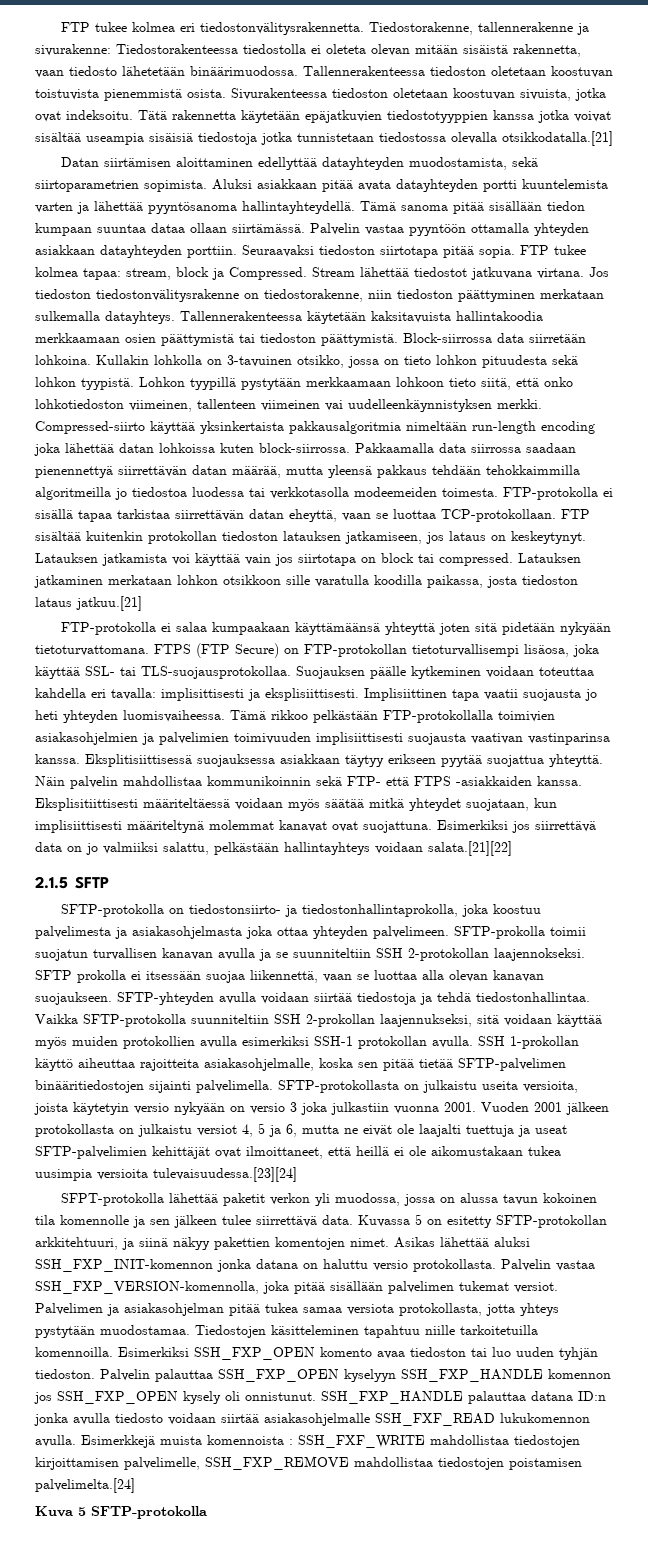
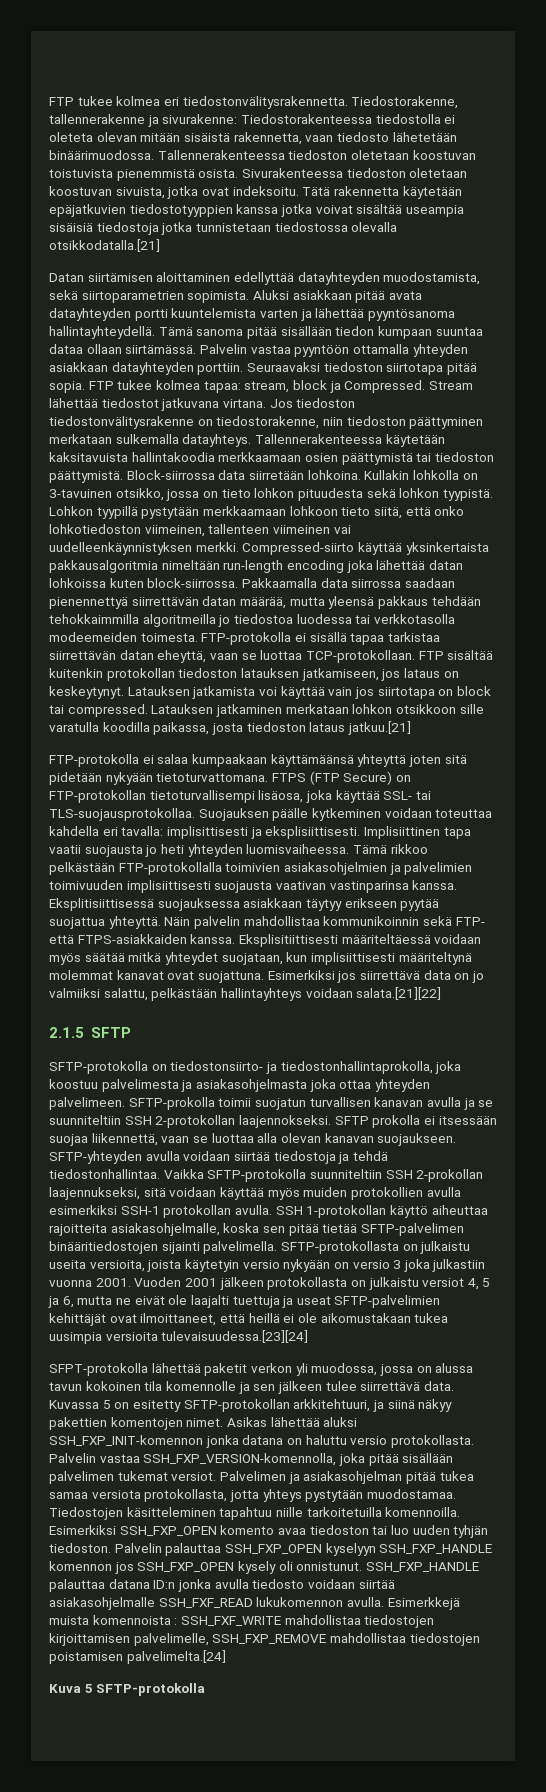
[414,776,532,786] FTPS -asiakkaiden -> [77,934,187,944] FTPS-asiakkaiden
[510,1036,579,1049] 1-prokollan -> [306,1205,387,1218] 1-protokollan

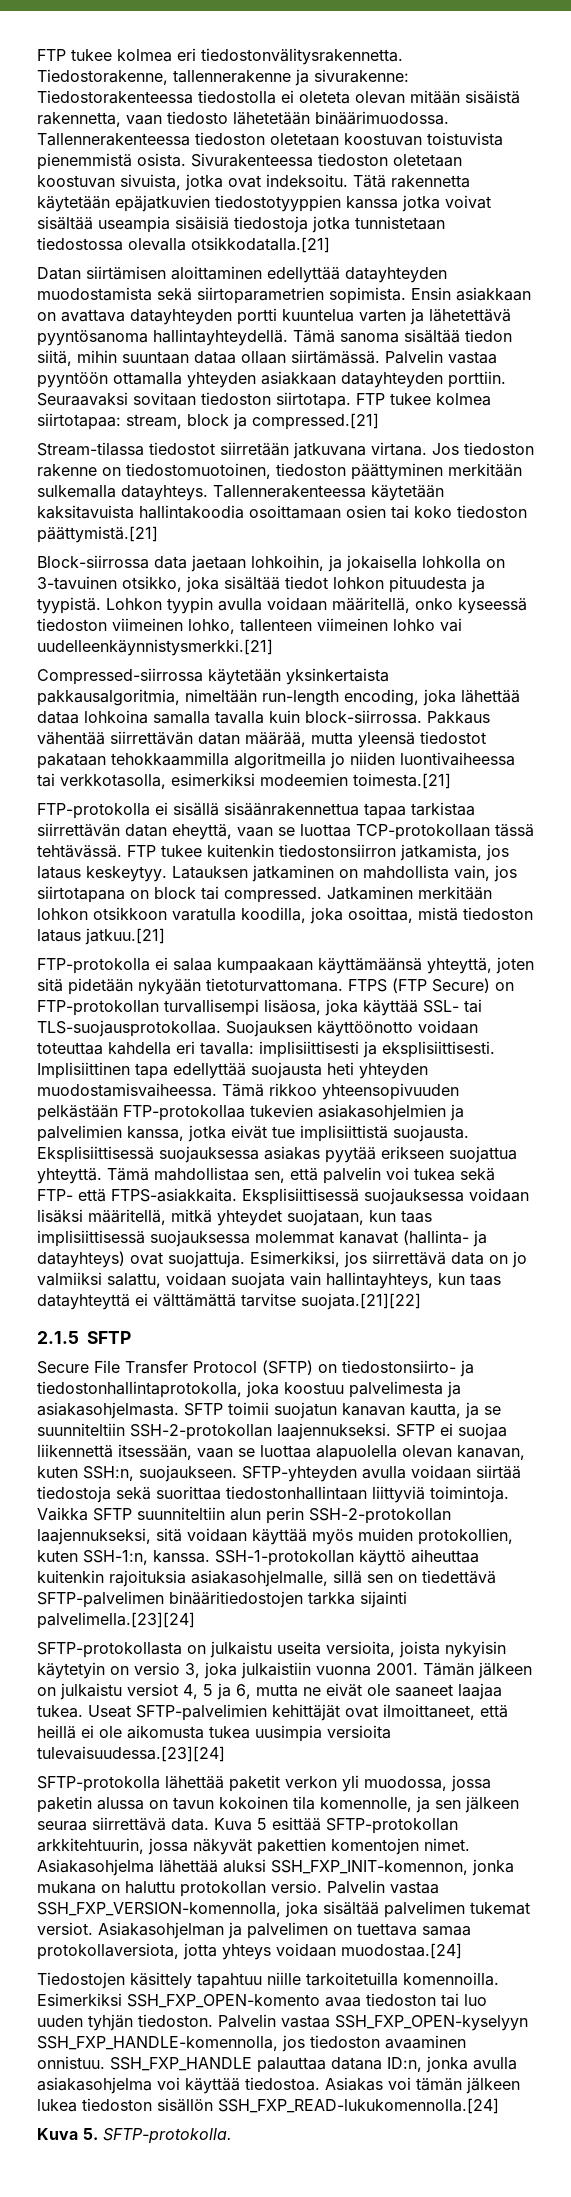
[383,272,481,285] muodostamista, -> [37,287,152,301] muodostamista
[252,290,422,303] Aluksi asiakkaan pitää avata -> [411,287,531,301] [37,309,125,322] Ensin asiakkaan on avattava
[171,308,257,318] kuuntelemista -> [282,309,354,322] kuuntelua
[315,308,365,318] lähettää -> [429,309,511,322] lähetettävä
[246,326,483,339] pitää sisällään tiedon kumpaan suuntaa -> [404,329,512,343] [37,350,189,366] sisältää tiedon siitä, mihin suuntaan
[323,362,477,375] [49,380,241,393] tiedoston siirtotapa pitää sopia. FTP tukee kolmea tapaa: -> [133,392,491,409] [37,413,121,430] sovitaan tiedoston siirtotapa. FTP tukee kolmea siirtotapaa:
[344,380,473,393] [49,398,356,411] [49,416,343,429] Compressed. Stream lähettää tiedostot jatkuvana virtana. Jos tiedoston tiedostonvälitysrakenne on tiedostorakenne, niin -> [252,413,379,430] [37,442,534,459] [37,463,271,479] compressed.[21] // Stream-tilassa tiedostot siirretään jatkuvana virtana. Jos tiedoston rakenne on tiedostomuotoinen,
[49,434,112,444] merkataan -> [448,463,522,477] merkitään
[218,452,494,465] [49,470,478,483] [49,488,493,501] [49,506,465,519] [49,524,351,537] [49,542,489,555] [49,560,158,573] merkkaamaan osien päättymistä tai tiedoston päättymistä. Block-siirrossa data siirretään lohkoina. Kullakin lohkolla on 3-tavuinen otsikko, jossa on tieto lohkon pituudesta sekä lohkon tyypistä. Lohkon tyypillä pystytään merkkaamaan lohkoon tieto siitä, että onko lohkotiedoston viimeinen, tallenteen viimeinen vai uudelleenkäynnistyksen merkki. Compressed-siirto käyttää yksinkertaista pakkausalgoritmia -> [249,505,527,519] [37,526,158,543] [37,555,505,572] [37,576,485,593] [37,597,527,614] [37,618,462,634] [37,639,273,656] [37,668,389,685] [37,689,180,706] osoittamaan osien tai koko tiedoston päättymistä.[21] // Block-siirrossa data jaetaan lohkoihin, ja jokaisella lohkolla on 3-tavuinen otsikko, joka sisältää tiedot lohkon pituudesta ja tyypistä. Lohkon tyypin avulla voidaan määritellä, onko kyseessä tiedoston viimeinen lohko, tallenteen viimeinen lohko vai uudelleenkäynnistysmerkki.[21] // Compressed-siirrossa käytetään yksinkertaista pakkausalgoritmia,
[286,560,344,573] encoding -> [344,689,419,706] encoding,
[428,560,463,570] [49,578,455,588] [49,597,128,609] datan lohkoissa kuten block-siirrossa. Pakkaamalla data siirrossa saadaan pienennettyä -> [37,710,490,724] [37,732,105,745] dataa lohkoina samalla tavalla kuin block-siirrossa. Pakkaus vähentää
[377,596,481,609] [49,614,455,627] [49,632,198,642] pakkaus tehdään tehokkaimmilla algoritmeilla jo tiedostoa luodessa tai verkkotasolla modeemeiden toimesta. -> [420,731,486,744] [37,752,515,769] [37,773,451,789] tiedostot pakataan tehokkaammilla algoritmeilla jo niiden luontivaiheessa tai verkkotasolla, esimerkiksi modeemien toimesta.[21] //
(347, 637) none -> [224,802,359,816] sisäänrakennettua
[305,650,494,663] [49,668,459,681] [49,686,491,699] [49,704,484,717] [49,722,243,735] TCP-protokollaan. FTP sisältää kuitenkin protokollan tiedoston latauksen jatkamiseen, jos lataus on keskeytynyt. Latauksen jatkamista voi käyttää vain jos siirtotapa on block tai compressed. Latauksen jatkaminen merkataan lohkon otsikkoon sille varatulla koodilla paikassa, josta -> [356,824,534,840] [37,844,509,861] [37,865,517,882] [37,886,492,903] [37,907,458,924] TCP-protokollaan tässä tehtävässä. FTP tukee kuitenkin tiedostonsiirron jatkamista, jos lataus keskeytyy. Latauksen jatkaminen on mahdollista vain, jos siirtotapana on block tai compressed. Jatkaminen merkitään lohkon otsikkoon varatulla koodilla, joka osoittaa, mistä
[357,754,407,767] yhteyttä -> [427,958,492,974] yhteyttä,
[149,790,255,803] tietoturvallisempi -> [164,999,259,1016] turvallisempi
[272,808,381,821] päälle kytkeminen -> [317,1021,413,1037] käyttöönotto
[166,826,248,839] implisittisesti -> [259,1041,359,1058] implisiittisesti
[49,845,158,857] vaatii suojausta jo -> [173,1062,322,1079] edellyttää suojausta
[246,844,350,854] luomisvaiheessa. -> [37,1083,217,1097] muodostamisvaiheessa.
[49,862,473,875] [49,880,458,893] [49,898,440,911] [49,916,485,929] [49,934,482,947] [49,952,472,965] [49,970,335,983] pelkästään FTP-protokollalla toimivien asiakasohjelmien ja palvelimien toimivuuden implisiittisesti suojausta vaativan vastinparinsa kanssa. Eksplitisiittisessä suojauksessa asiakkaan täytyy erikseen pyytää suojattua yhteyttä. Näin palvelin mahdollistaa kommunikoinnin sekä FTP- että FTPS-asiakkaiden kanssa. Eksplisitiittisesti määriteltäessä voidaan myös säätää mitkä yhteydet suojataan, kun implisiittisesti määriteltynä molemmat kanavat ovat suojattuna. Esimerkiksi -> [322,1083,459,1100] [37,1104,464,1121] [37,1125,469,1142] [37,1146,517,1163] [37,1167,495,1184] [37,1188,529,1205] [37,1209,432,1226] [37,1230,487,1247] [37,1251,340,1268] yhteensopivuuden pelkästään FTP-protokollaa tukevien asiakasohjelmien ja palvelimien kanssa, jotka eivät tue implisiittistä suojausta. Eksplisiittisessä suojauksessa asiakas pyytää erikseen suojattua yhteyttä. Tämä mahdollistaa sen, että palvelin voi tukea sekä FTP- että FTPS-asiakkaita. Eksplisiittisessä suojauksessa voidaan lisäksi määritellä, mitkä yhteydet suojataan, kun taas implisiittisessä suojauksessa molemmat kanavat (hallinta- ja datayhteys) ovat suojattuja. Esimerkiksi,
[151,987,442,1001] [49,1027,131,1038] [49,1061,148,1074] pelkästään hallintayhteys voidaan salata.[21][22] // 2.1.5 SFTP // SFTP-protokolla -> [166,1272,501,1289] [37,1293,421,1310] [37,1331,131,1344] [37,1360,313,1375] voidaan suojata vain hallintayhteys, kun taas datayhteyttä ei välttämättä tarvitse suojata.[21][22] // 2.1.5 SFTP // Secure File Transfer Protocol (SFTP)
[280,1061,433,1074] tiedostonhallintaprokolla, -> [37,1381,242,1398] tiedostonhallintaprotokolla,
[195,1079,430,1092] [49,1097,494,1110] [49,1115,497,1128] [49,1133,374,1146] asiakasohjelmasta joka ottaa yhteyden palvelimeen. SFTP-prokolla toimii suojatun turvallisen kanavan avulla ja se suunniteltiin SSH 2-protokollan laajennokseksi. SFTP prokolla ei itsessään suojaa liikennettä, vaan se luottaa alla olevan kanavan -> [37,1402,501,1419] [37,1423,507,1440] [37,1444,525,1461] [37,1466,134,1481] asiakasohjelmasta. SFTP toimii suojatun kanavan kautta, ja se suunniteltiin SSH-2-protokollan laajennukseksi. SFTP ei suojaa liikennettä itsessään, vaan se luottaa alapuolella olevan kanavan, kuten SSH:n,
[338,1151,388,1164] [49,1169,484,1182] ja tehdä tiedostonhallintaa. Vaikka SFTP-protokolla suunniteltiin SSH 2-prokollan -> [116,1486,509,1503] [37,1507,451,1524] sekä suorittaa tiedostonhallintaan liittyviä toimintoja. Vaikka SFTP suunniteltiin alun perin SSH-2-protokollan
[350,1187,461,1200] [49,1205,488,1218] [49,1223,464,1236] [49,1241,278,1254] protokollien avulla esimerkiksi SSH-1 protokollan avulla. SSH 1-protokollan käyttö aiheuttaa rajoitteita asiakasohjelmalle, koska sen pitää tietää SFTP-palvelimen binääritiedostojen sijainti palvelimella. -> [418,1528,513,1545] [37,1549,479,1566] [37,1570,496,1587] [37,1591,407,1608] [37,1612,195,1629] protokollien, kuten SSH-1:n, kanssa. SSH-1-protokollan käyttö aiheuttaa kuitenkin rajoituksia asiakasohjelmalle, sillä sen on tiedettävä SFTP-palvelimen binääritiedostojen tarkka sijainti palvelimella.[23][24] //
[184,1259,486,1272] [49,1277,348,1290] käytetyin versio nykyään on versio 3 joka julkastiin vuonna 2001. Vuoden 2001 jälkeen protokollasta -> [445,1641,506,1658] [37,1662,532,1679] nykyisin käytetyin on versio 3, joka julkaistiin vuonna 2001. Tämän jälkeen
[190,1295,331,1308] laajalti tuettuja ja useat -> [395,1683,502,1700] [37,1705,131,1718] saaneet laajaa tukea. Useat
[320,1313,411,1323] aikomustakaan -> [127,1725,204,1739] aikomusta
[49,1363,148,1376] SFPT-protokolla -> [37,1776,160,1792] SFTP-protokolla
[416,1363,474,1373] on alussa -> [37,1796,168,1813] paketin alussa on
[165,1381,236,1391] komennolle -> [320,1797,412,1812] komennolle,
[325,1381,357,1391] tulee -> [37,1821,87,1831] seuraa
[49,1399,453,1412] Kuvassa 5 on esitetty SFTP-protokollan arkkitehtuuri, ja siinä näkyy -> [214,1817,458,1834] [37,1838,252,1855] Kuva 5 esittää SFTP-protokollan arkkitehtuurin, jossa näkyvät
[226,1417,267,1427] Asikas -> [37,1859,154,1876] Asiakasohjelma
[49,1435,474,1448] SSH_FXP_INIT-komennon jonka datana on haluttu versio protokollasta. -> [271,1859,514,1876] [37,1880,322,1897] SSH_FXP_INIT-komennon, jonka mukana on haluttu protokollan versio.
[368,1453,454,1466] pitää sisällään -> [323,1901,379,1915] sisältää
[219,1471,474,1484] [49,1489,456,1502] [49,1507,216,1520] Palvelimen ja asiakasohjelman pitää tukea samaa versiota protokollasta, jotta yhteys pystytään muodostamaa. Tiedostojen käsitteleminen -> [98,1922,471,1939] [37,1943,462,1960] [37,1972,192,1989] Asiakasohjelman ja palvelimen on tuettava samaa protokollaversiota, jotta yhteys voidaan muodostaa.[24] // Tiedostojen käsittely
[119,1525,275,1536] SSH_FXP_OPEN komento -> [127,1994,320,2008] SSH_FXP_OPEN-komento
[165,1543,493,1556] [49,1561,363,1574] palauttaa SSH_FXP_OPEN kyselyyn SSH_FXP_HANDLE komennon jos SSH_FXP_OPEN kysely oli onnistunut. -> [281,2015,528,2031] [37,2035,466,2052] [37,2056,105,2069] vastaa SSH_FXP_OPEN-kyselyyn SSH_FXP_HANDLE-komennolla, jos tiedoston avaaminen onnistuu.
[153,1580,176,1589] ID:n -> [387,2057,422,2072] ID:n,
[252,1579,395,1589] [49,1597,460,1610] [49,1615,435,1628] [49,1633,480,1646] [49,1650,226,1664] [49,1683,206,1696] tiedosto voidaan siirtää asiakasohjelmalle SSH_FXF_READ lukukomennon avulla. Esimerkkejä muista komennoista : SSH_FXF_WRITE mahdollistaa tiedostojen kirjoittamisen palvelimelle, SSH_FXP_REMOVE mahdollistaa tiedostojen poistamisen palvelimelta.[24] // Kuva 5 SFTP-protokolla -> [37,2077,520,2094] [37,2098,499,2114] [37,2128,232,2144] asiakasohjelma voi käyttää tiedostoa. Asiakas voi tämän jälkeen lukea tiedoston sisällön SSH_FXP_READ-lukukomennolla.[24] // Kuva 5. SFTP-protokolla.

